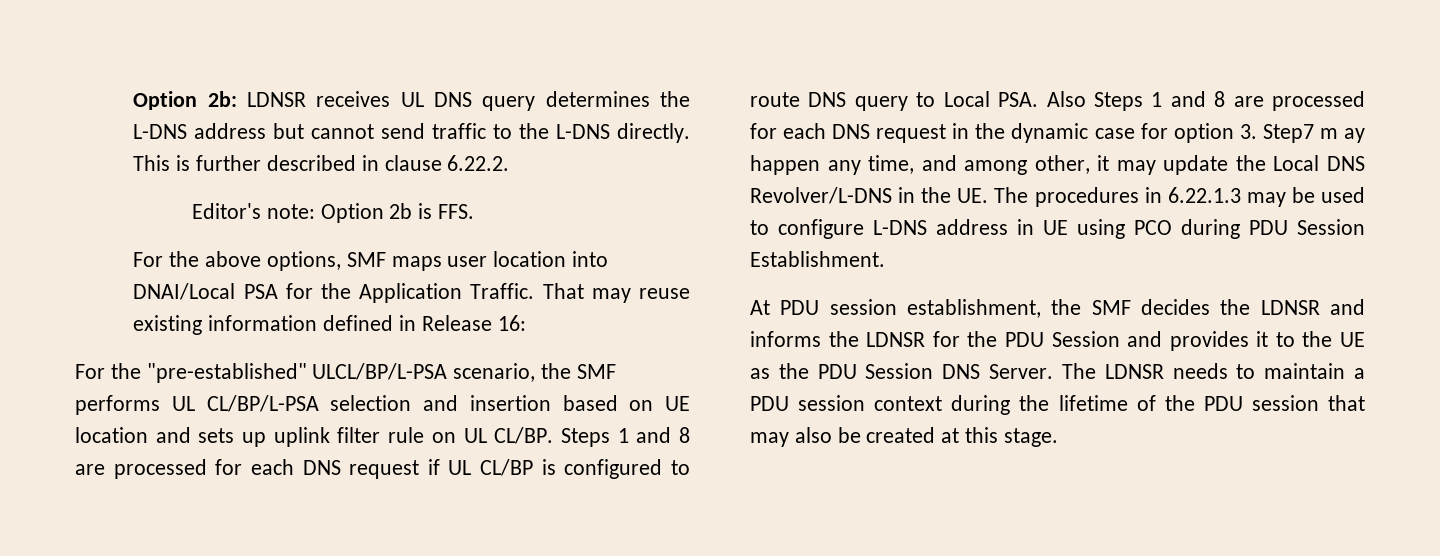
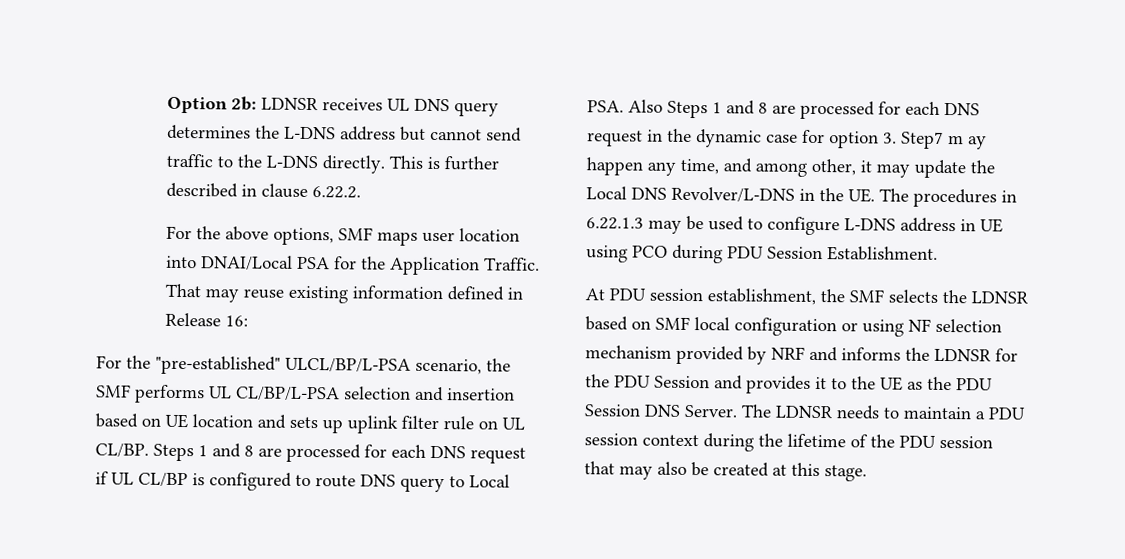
[191,203,474,223] // Editor's note: Option 2b is FFS. -> (361, 192) none
[1141,299,1320,315] decides the LDNSR -> [888,289,1028,304] [585,316,1002,337] [585,345,805,365] selects the LDNSR based on SMF local configuration or using NF selection mechanism provided by NRF

